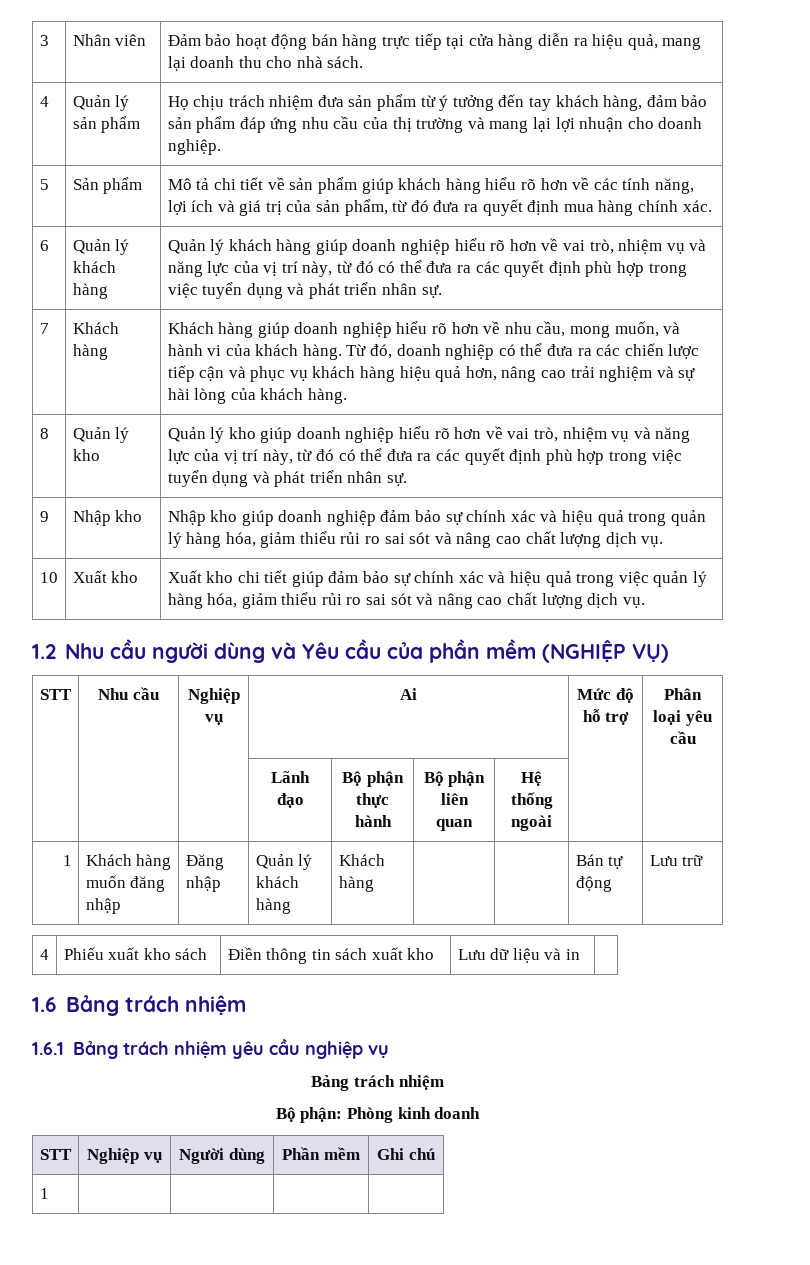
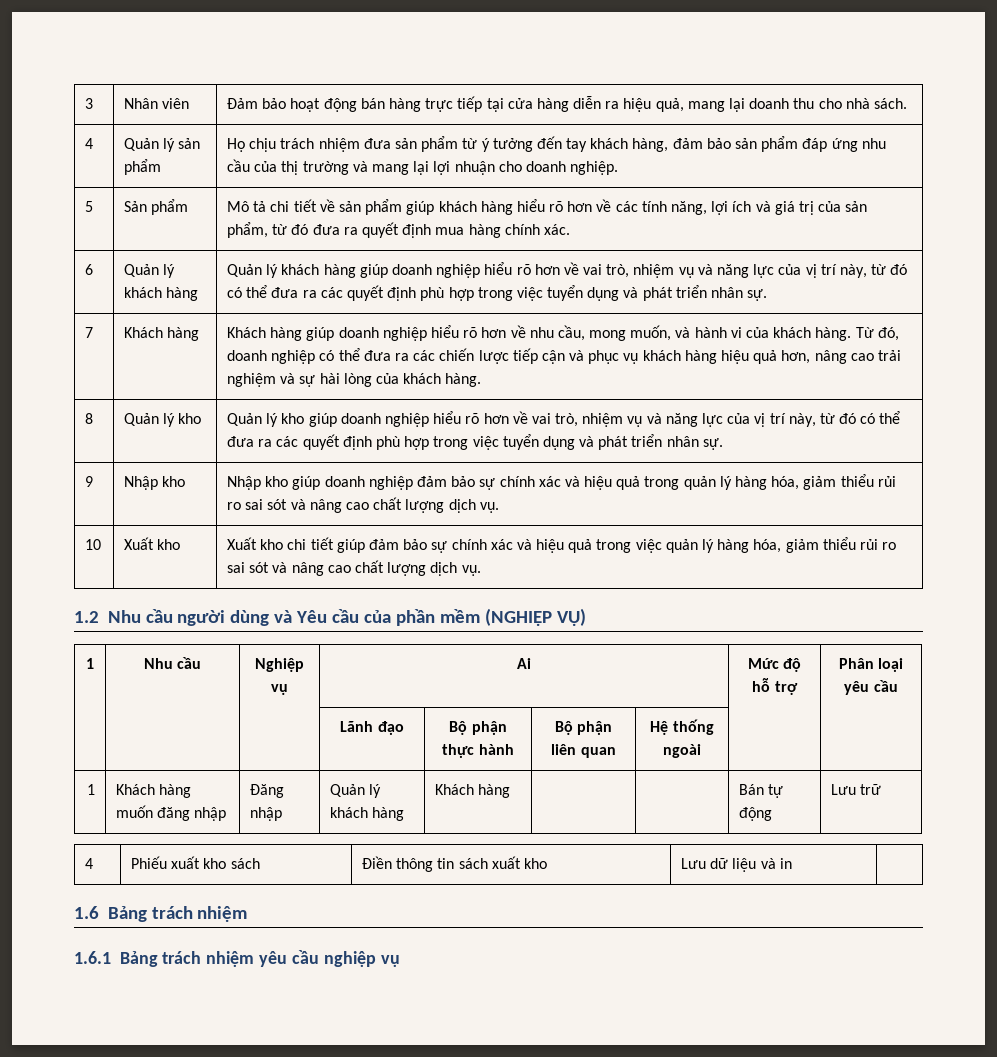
[40,689,72,700] STT -> [86,658,94,669] 1
[311,1075,444,1091] [275,1107,481,1123] [40,1149,72,1160] [87,1148,162,1164] [179,1148,265,1164] [282,1147,360,1160] [377,1148,435,1160] [39,1188,49,1199] // Bảng trách nhiệm // Bộ phận: Phòng kinh doanh // STT | Nghiệp vụ | Người dùng | Phần mềm | Ghi chú // 1 | | | | -> (400, 961) none

